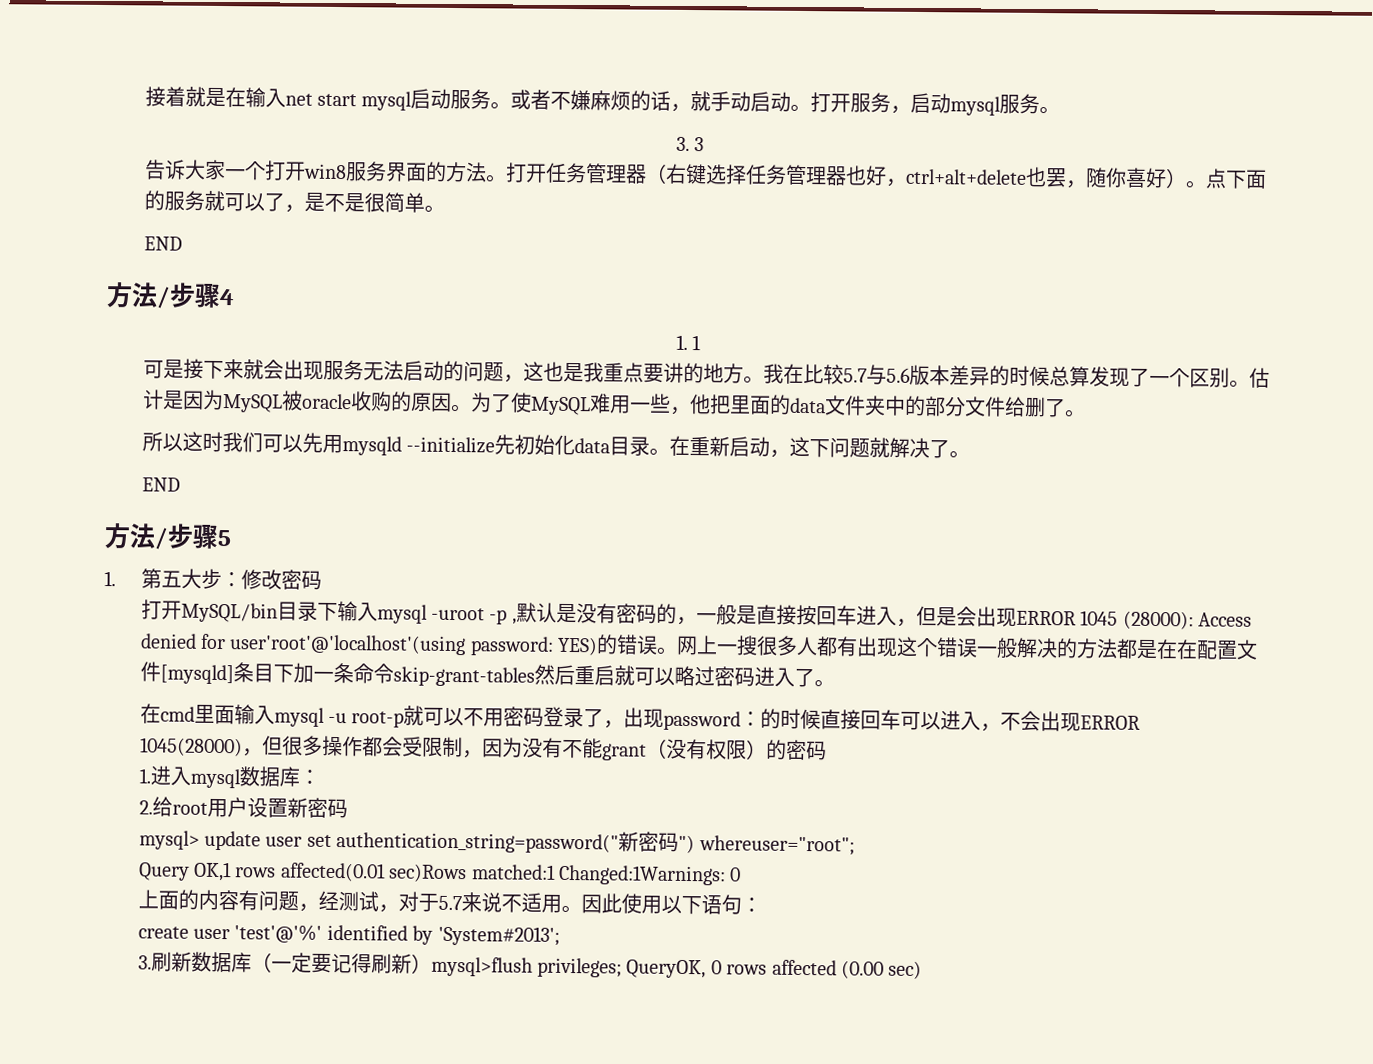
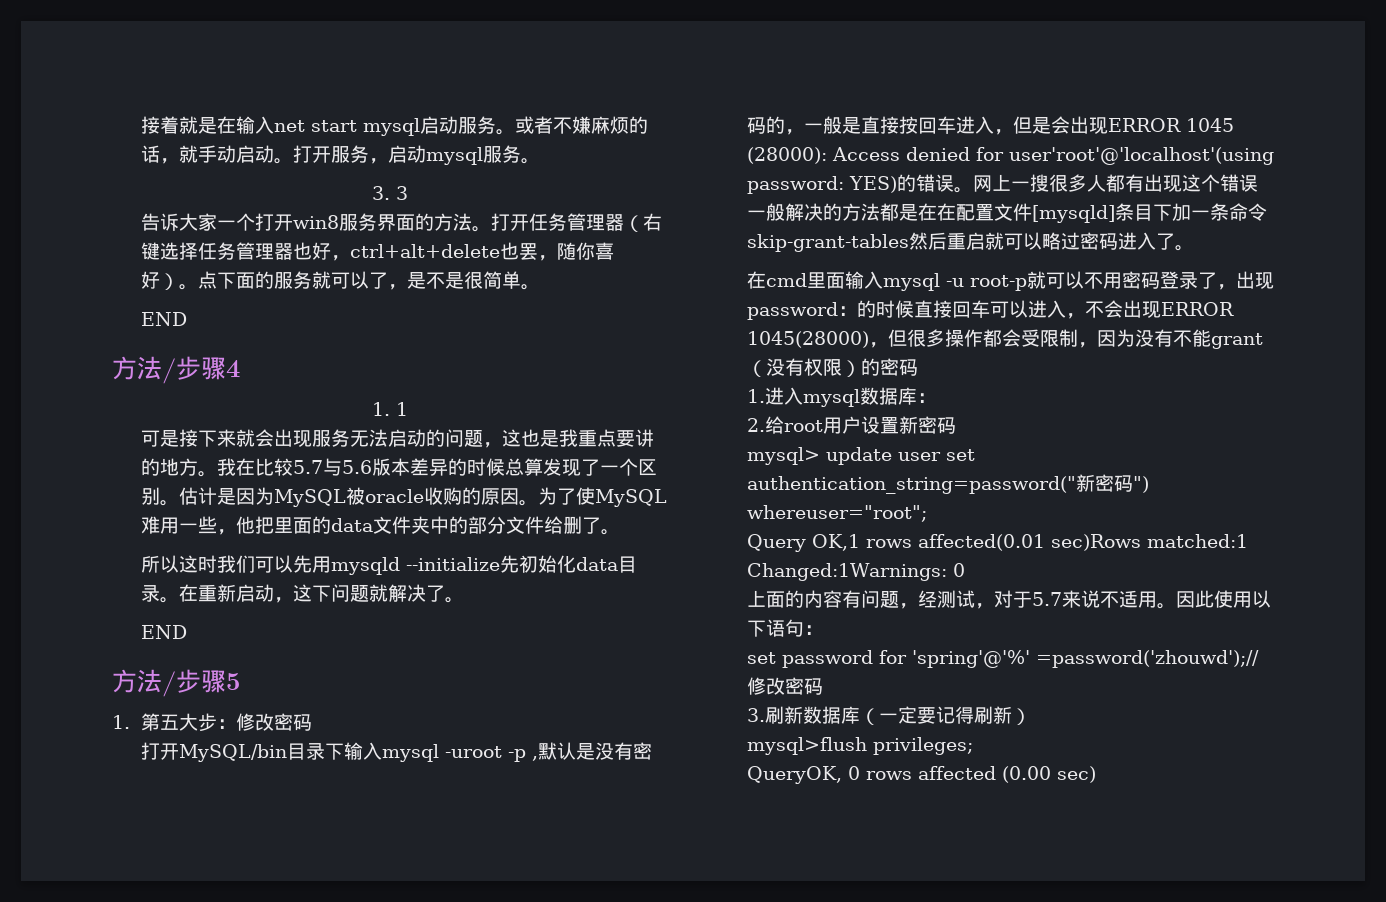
[137,924,560,946] create user 'test'@'%' identified by 'System#2013'; -> [746,650,1259,668] [746,677,823,695] set password for 'spring'@'%' =password('zhouwd');//修改密码
(432, 963) none -> (1031, 716) //
(622, 967) none -> (973, 746) //

